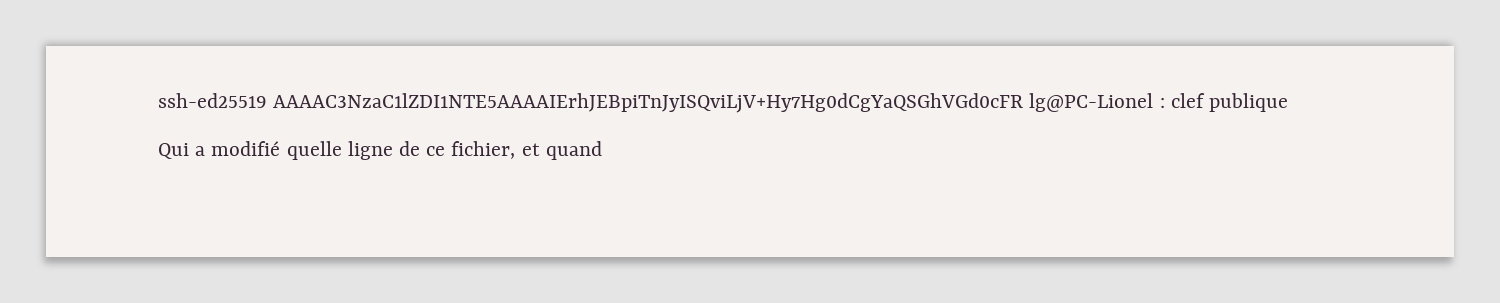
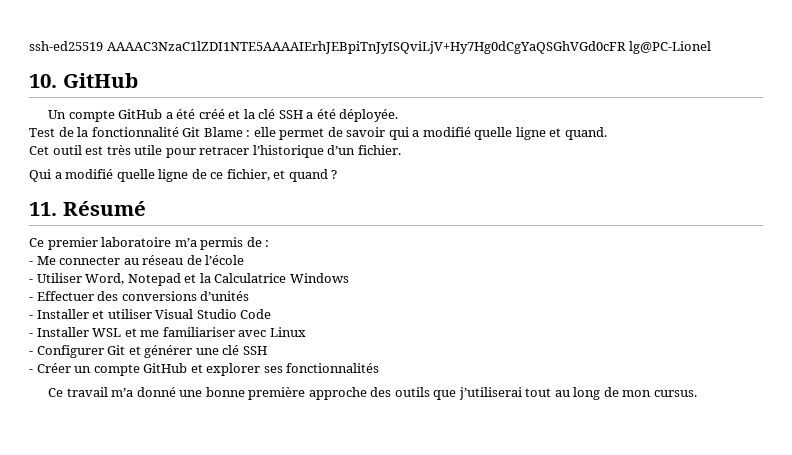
[1159,93,1289,112] : clef publique -> [29,73,138,88] [48,109,399,122] [29,127,607,140] [29,145,401,158] // 10. GitHub // Un compte GitHub a été créé et la clé SSH a été déployée. // Test de la fonctionnalité Git Blame : elle permet de savoir qui a modifié quelle ligne et quand. // Cet outil est très utile pour retracer l’historique d’un fichier.
(602, 150) none -> [331,170,338,179] [29,201,146,216] [29,237,270,250] [29,255,245,265] [29,273,349,286] [29,291,250,301] [29,309,272,319] [29,327,306,337] [29,345,267,358] [29,363,380,376] [48,387,697,400] ? // 11. Résumé // Ce premier laboratoire m’a permis de : // - Me connecter au réseau de l’école // - Utiliser Word, Notepad et la Calculatrice Windows // - Effectuer des conversions d’unités // - Installer et utiliser Visual Studio Code // - Installer WSL et me familiariser avec Linux // - Configurer Git et générer une clé SSH // - Créer un compte GitHub et explorer ses fonctionnalités // Ce travail m’a donné une bonne première approche des outils que j’utiliserai tout au long de mon cursus.

